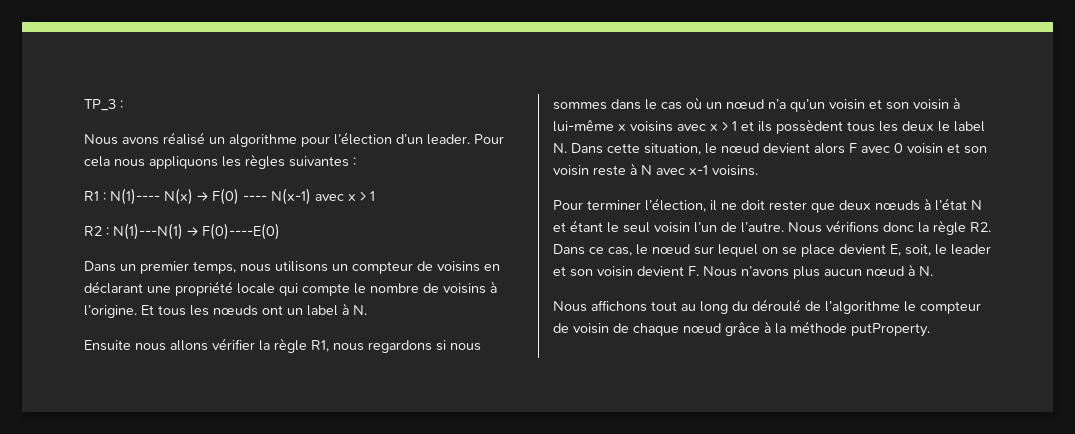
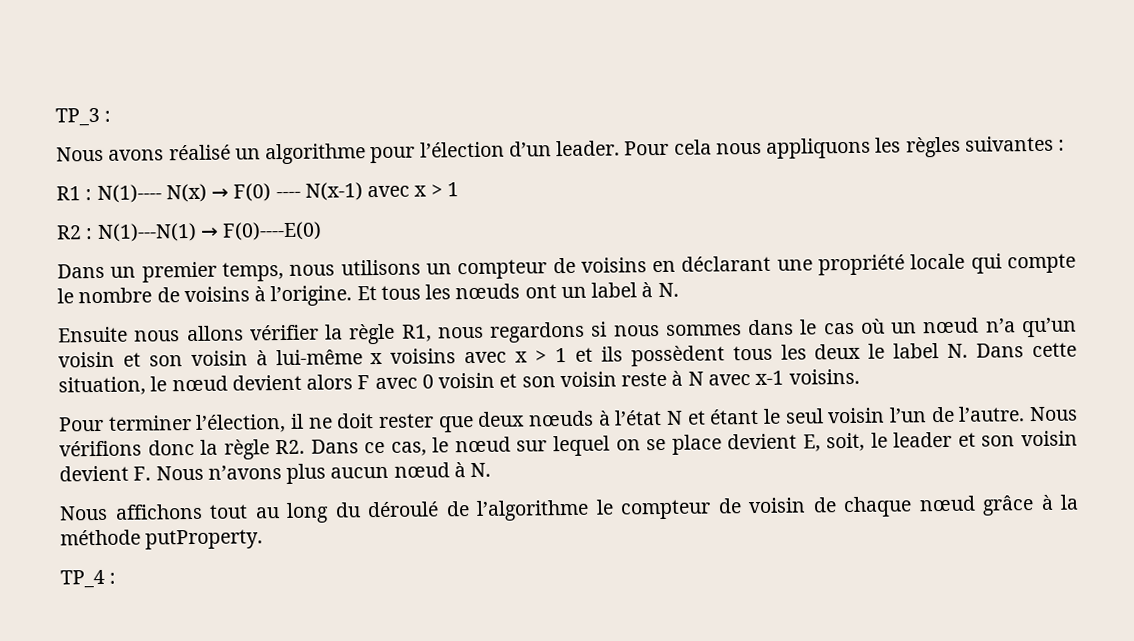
(930, 330) none -> [60,569,117,589] // TP_4 :

